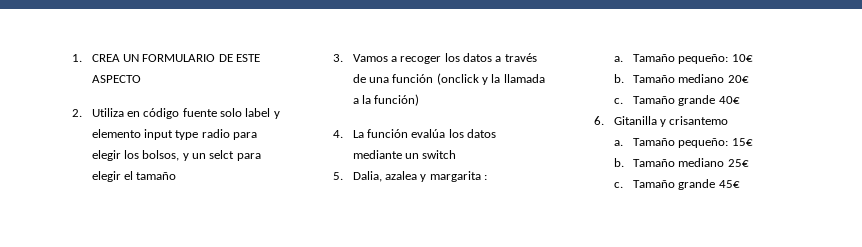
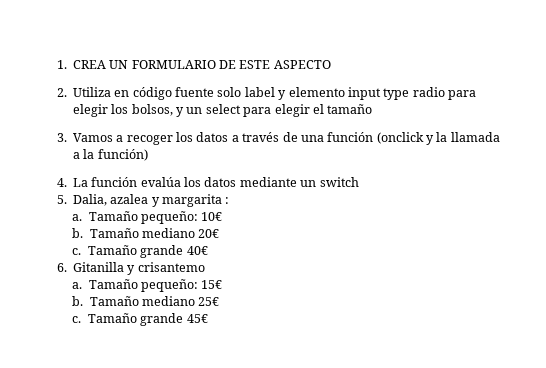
[209,150,235,159] selct -> [205,104,241,114] select

